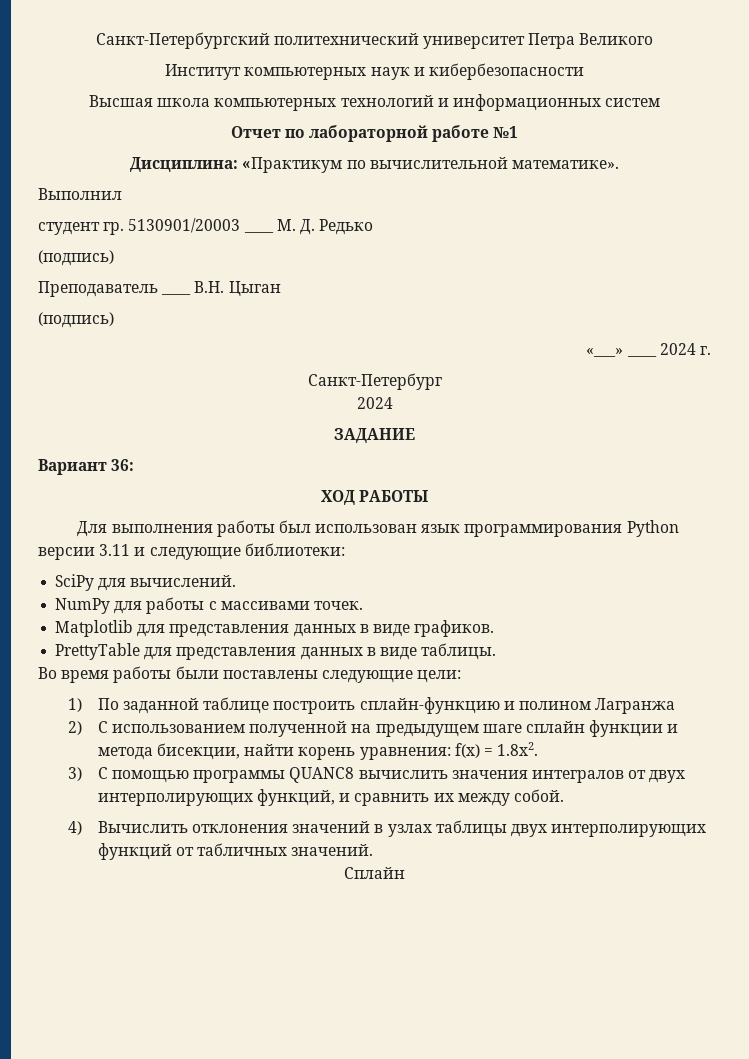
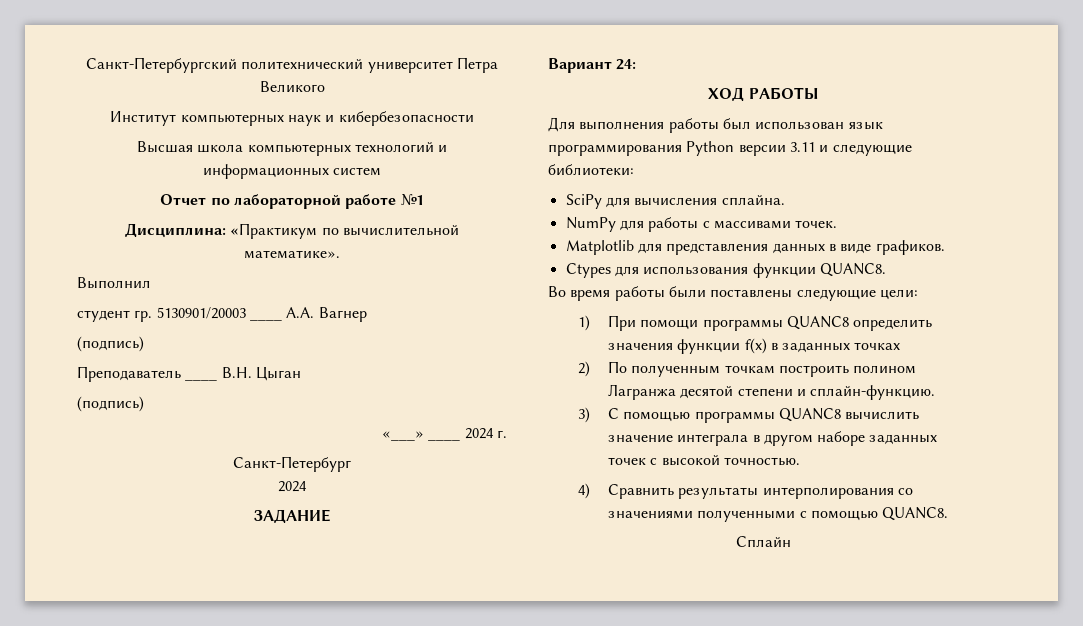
[276,219,374,235] М. Д. Редько -> [286,307,367,322] А.А. Вагнер
[111,459,135,471] 36: -> [616,59,637,70] 24:
[130,575,237,587] вычислений. -> [634,195,785,206] вычисления сплайна.
[55,643,497,660] PrettyTable для представления данных в виде таблицы. -> [565,263,886,278] Ctypes для использования функции QUANC8.
[97,697,676,714] [67,720,679,737] [97,742,539,760] По заданной таблице построить сплайн-функцию и полином Лагранжа // 2) С использованием полученной на предыдущем шаге сплайн функции и метода бисекции, найти корень уравнения: f(x) = 1.8x2. -> [607,315,933,331] [607,338,901,354] [577,361,917,377] [607,384,936,400] При помощи программы QUANC8 определить значения функции f(x) в заданных точках // 2) По полученным точкам построить полином Лагранжа десятой степени и сплайн-функцию.
[451,770,686,783] [97,789,565,806] [67,820,707,837] [97,843,374,860] значения интегралов от двух интерполирующих функций, и сравнить их между собой. // 4) Вычислить отклонения значений в узлах таблицы двух интерполирующих функций от табличных значений. -> [607,431,938,446] [607,455,800,466] [577,483,913,499] [607,507,949,522] значение интеграла в другом наборе заданных точек с высокой точностью. // 4) Сравнить результаты интерполирования со значениями полученными с помощью QUANC8.

